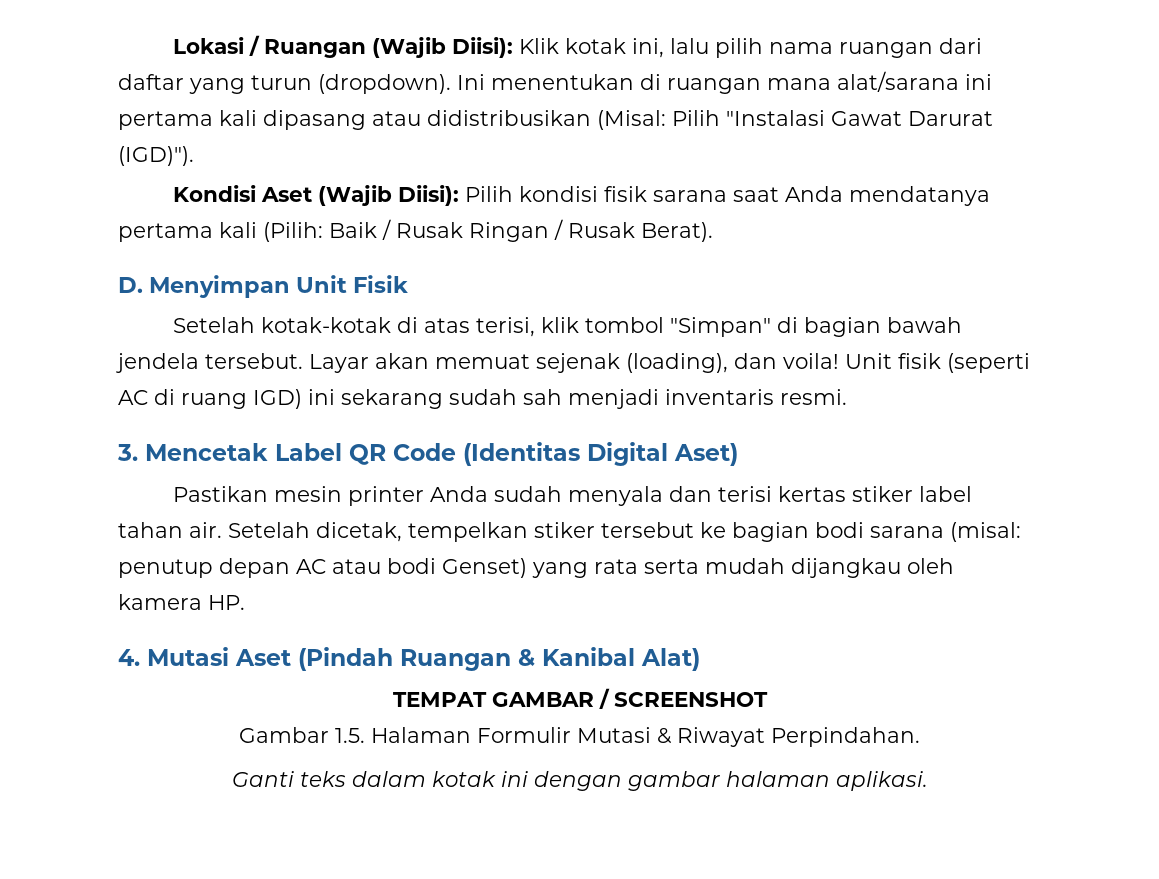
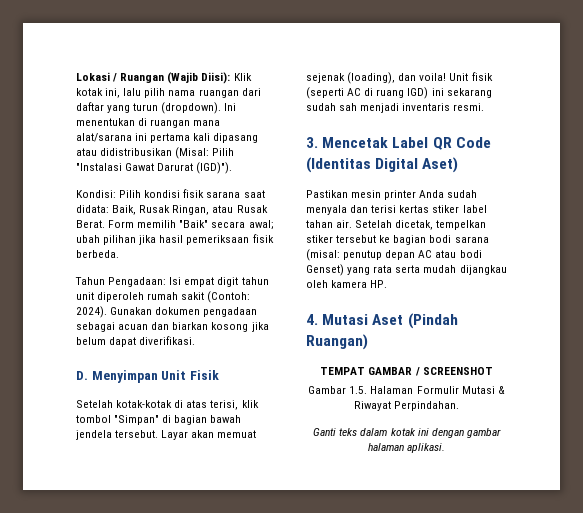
[172,185,459,206] Kondisi Aset (Wajib Diisi): -> [76,190,116,198] Kondisi:
[784,186,990,206] [118,219,713,242] Anda mendatanya pertama kali (Pilih: Baik / Rusak Ringan / Rusak Berat). -> [76,205,268,215] [76,220,274,230] [76,234,274,245] [76,250,119,258] [75,277,269,287] [76,291,251,303] [76,306,258,318] [76,322,269,332] [76,336,196,347] didata: Baik, Rusak Ringan, atau Rusak Berat. Form memilih "Baik" secara awal; ubah pilihan jika hasil pemeriksaan fisik berbeda. // Tahun Pengadaan: Isi empat digit tahun unit diperoleh rumah sakit (Contoh: 2024). Gunakan dokumen pengadaan sebagai acuan dan biarkan kosong jika belum dapat diverifikasi.
[400,647,700,671] Ruangan & Kanibal Alat) -> [306,334,368,350] Ruangan)

